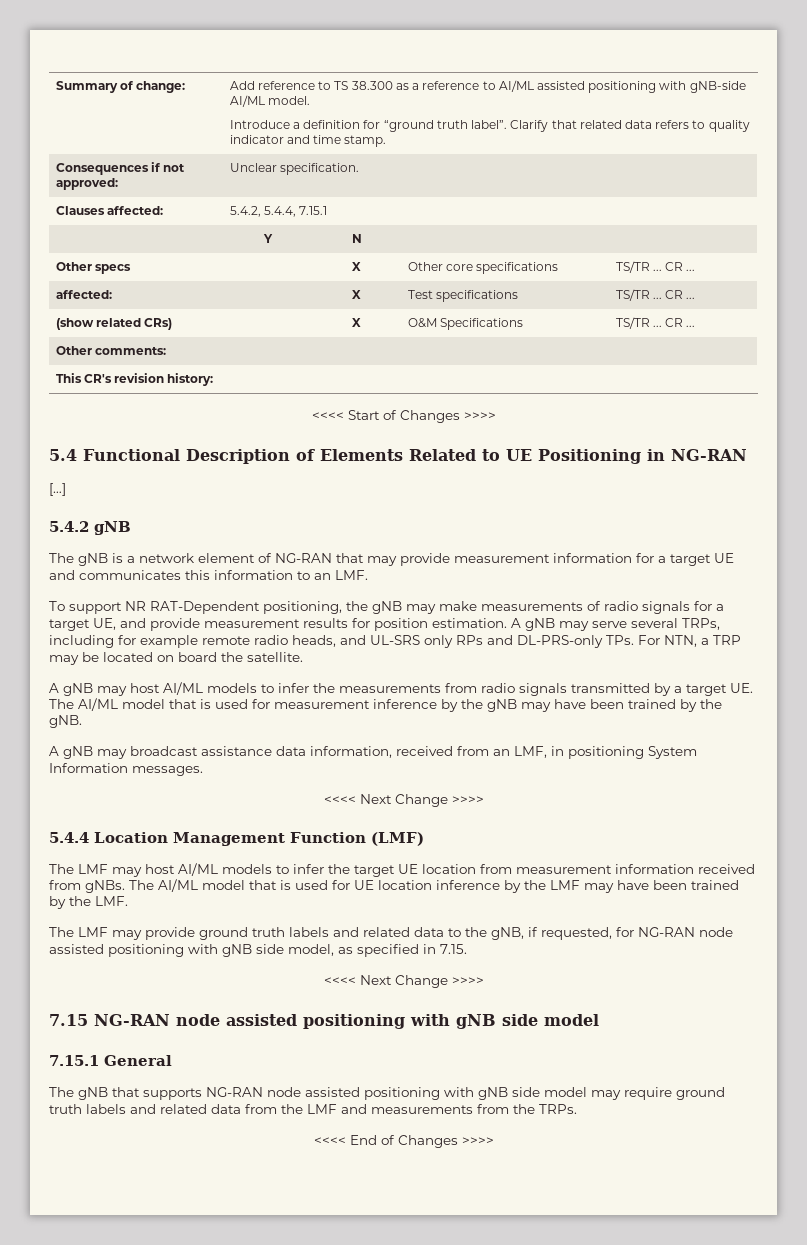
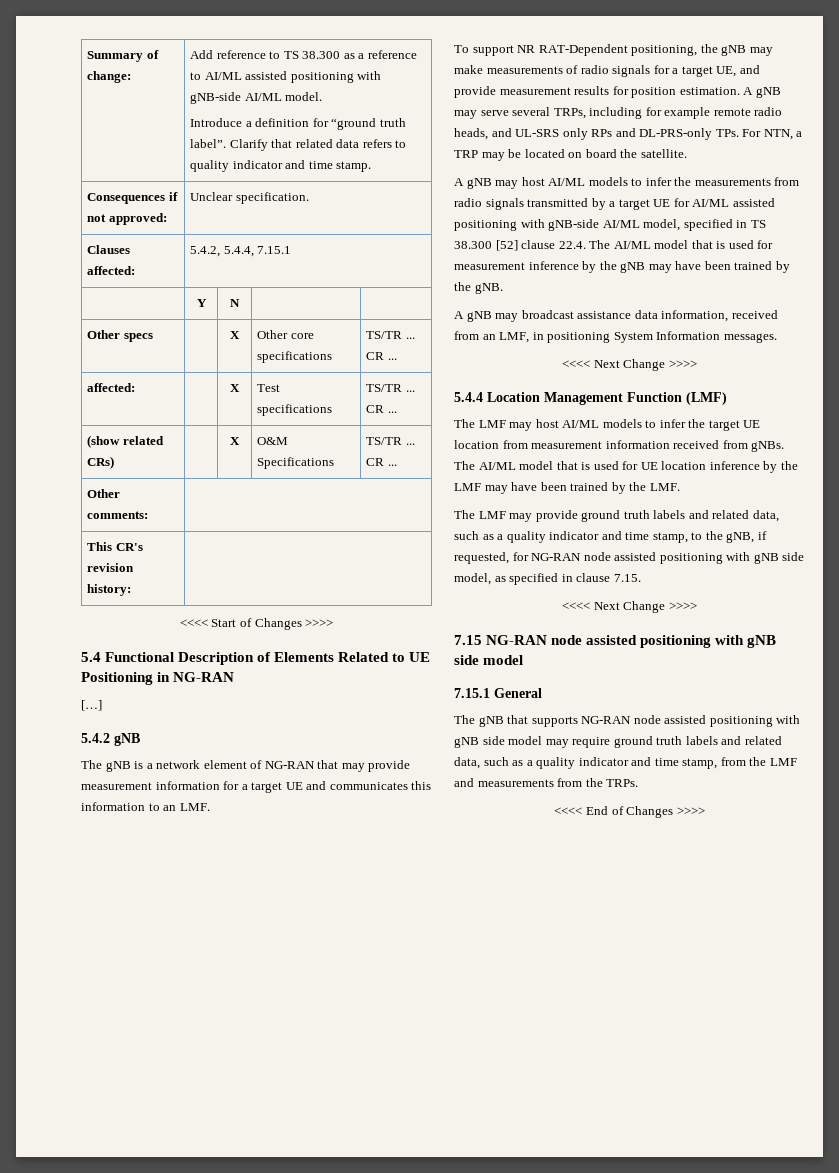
[730,683,753,693] UE. -> [653,198,775,207] [454,219,766,231] [454,240,586,251] UE for AI/ML assisted positioning with gNB-side AI/ML model, specified in TS 38.300 [52] clause 22.4.
[414,927,444,937] data -> [752,510,779,522] [454,531,688,543] data, such as a quality indicator and time stamp,
(436, 949) none -> [576,573,611,582] clause
[211,1104,241,1114] data -> [454,757,718,769] data, such as a quality indicator and time stamp,

